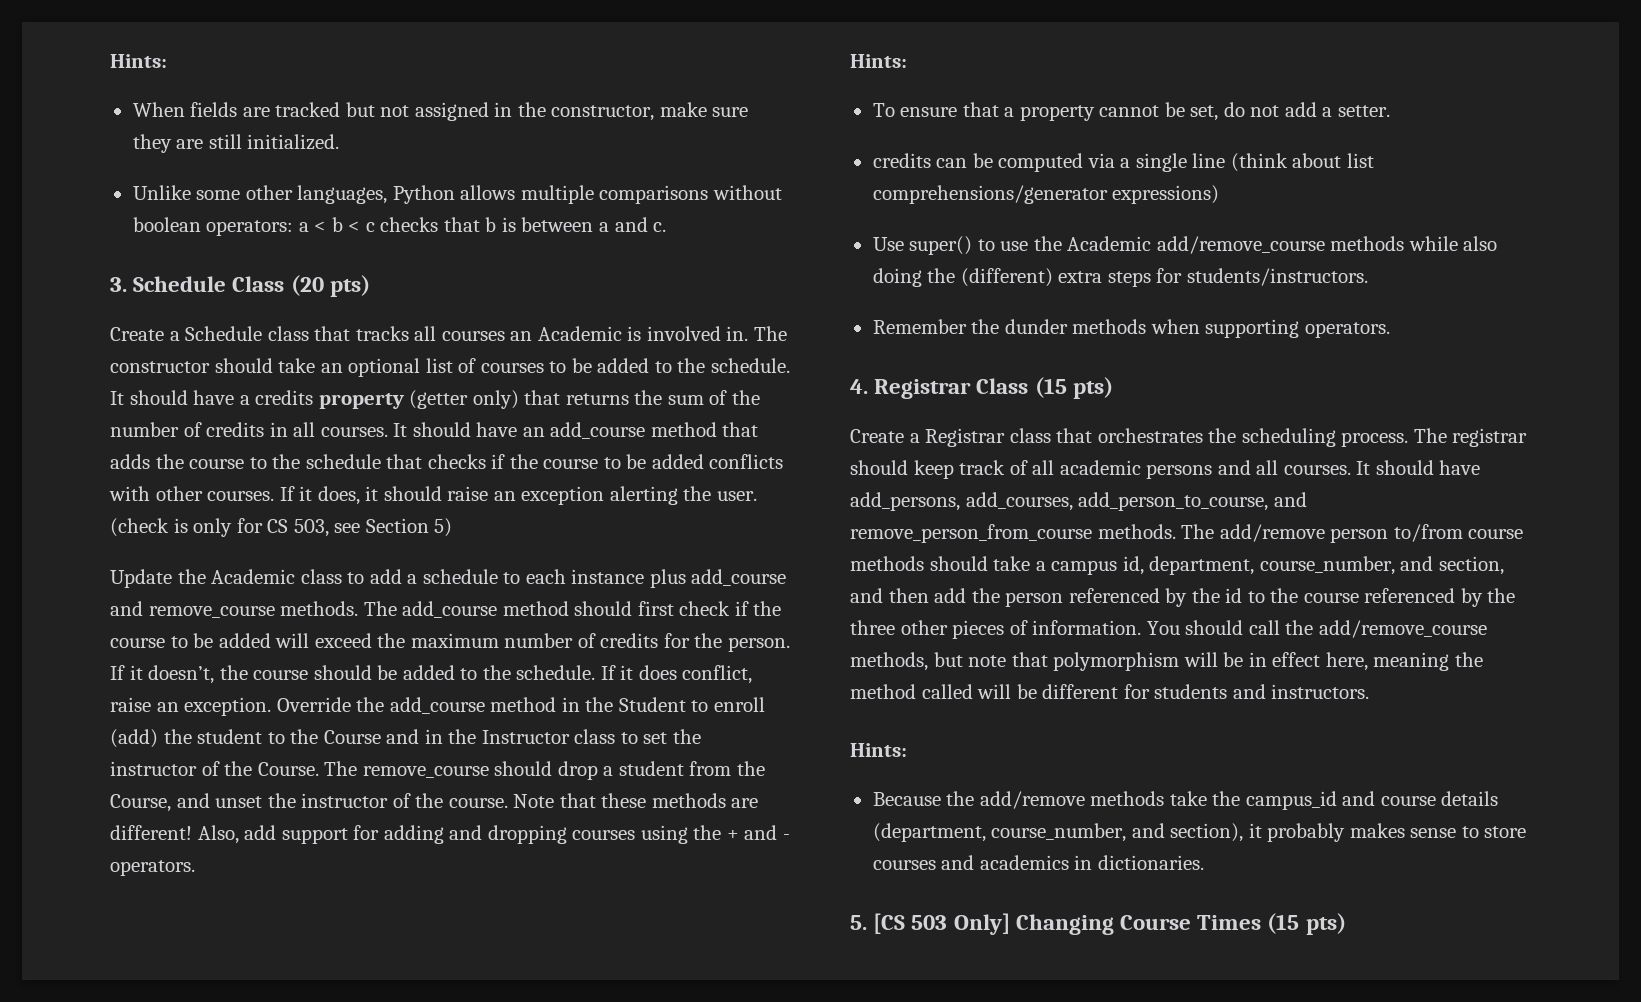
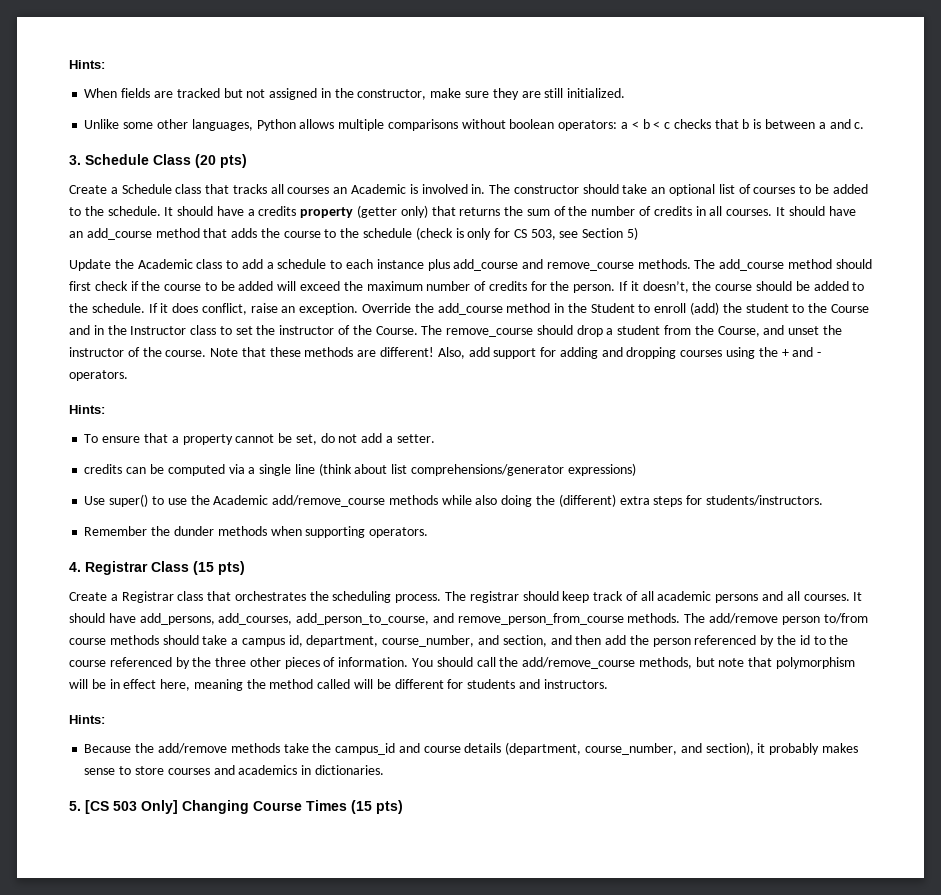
[386,454,784,469] [109,486,757,505] that checks if the course to be added conflicts with other courses. If it does, it should raise an exception alerting the user. -> (413, 233) none

